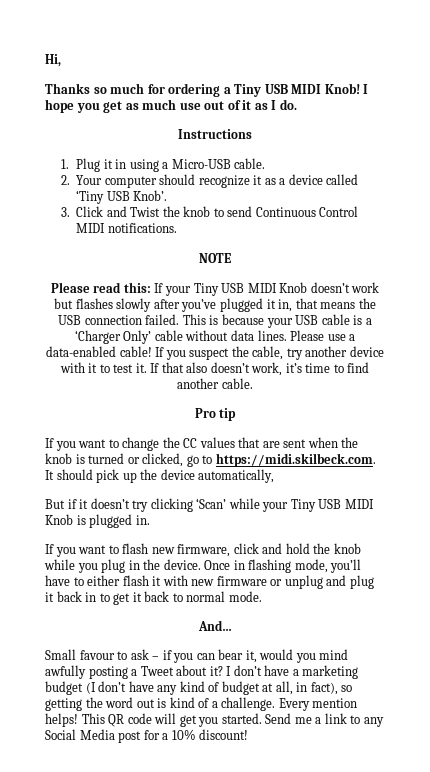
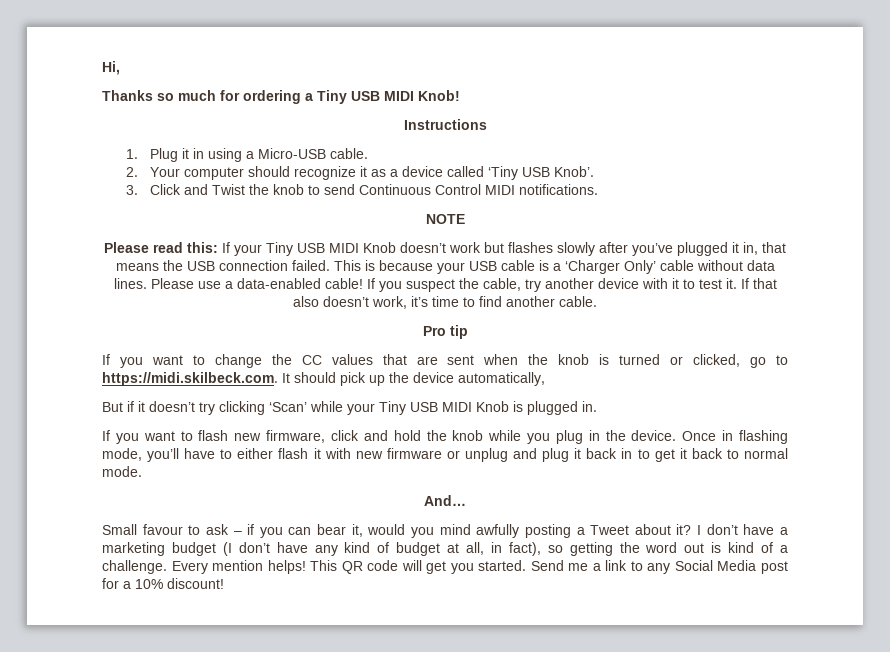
[363,84,369,94] [45,99,297,113] I hope you get as much use out of it as I do. -> (460, 95) none

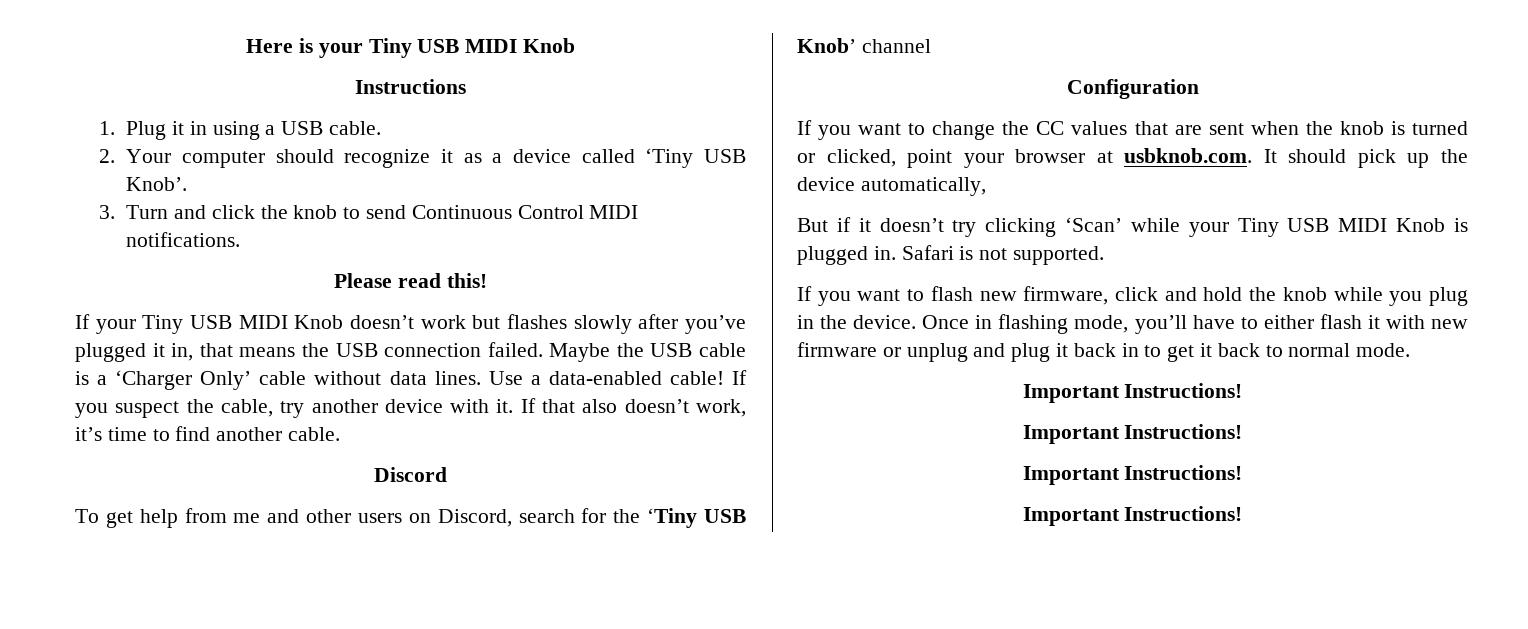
[102,61,120,75] [102,90,460,104] Hi, // Thanks so much for ordering a Tiny USB MIDI Knob! -> [246,38,575,58] Here is your Tiny USB MIDI Knob
[258,148,327,159] Micro-USB -> [281,121,324,135] USB
[150,184,246,195] Click and Twist -> [126,205,255,219] Turn and click
[425,214,465,224] // NOTE -> (241, 239) none
[187,242,218,253] this: -> [446,273,487,288] this! //
[333,260,465,274] This is because your -> [549,343,644,362] Maybe the
[150,278,221,289] Please use -> [488,371,523,385] Use
[671,278,722,289] it to test -> (490, 406) none
[422,325,468,339] Pro tip -> [374,467,447,482] [75,508,746,528] [797,38,931,53] [1066,79,1199,99] Discord // To get help from me and other users on Discord, search for the ‘Tiny USB Knob’ channel // Configuration
[750,355,789,368] [102,372,278,386] go to https://midi.skilbeck.com. -> [907,148,1253,168] point your browser at usbknob.com.
(597, 406) none -> [901,245,1105,265] Safari is not supported.
[424,495,466,506] [102,524,788,538] [102,542,789,556] [102,560,788,574] [102,578,224,589] And… // Small favour to ask – if you can bear it, would you mind awfully posting a Tweet about it? I don’t have a marketing budget (I don’t have any kind of budget at all, in fact), so getting the word out is kind of a challenge. Every mention helps! This QR code will get you started. Send me a link to any Social Media post for a 10% discount! -> [1022,383,1243,403] [1022,424,1243,444] [1022,465,1243,485] [1022,506,1243,526] Important Instructions! // Important Instructions! // Important Instructions! // Important Instructions!

